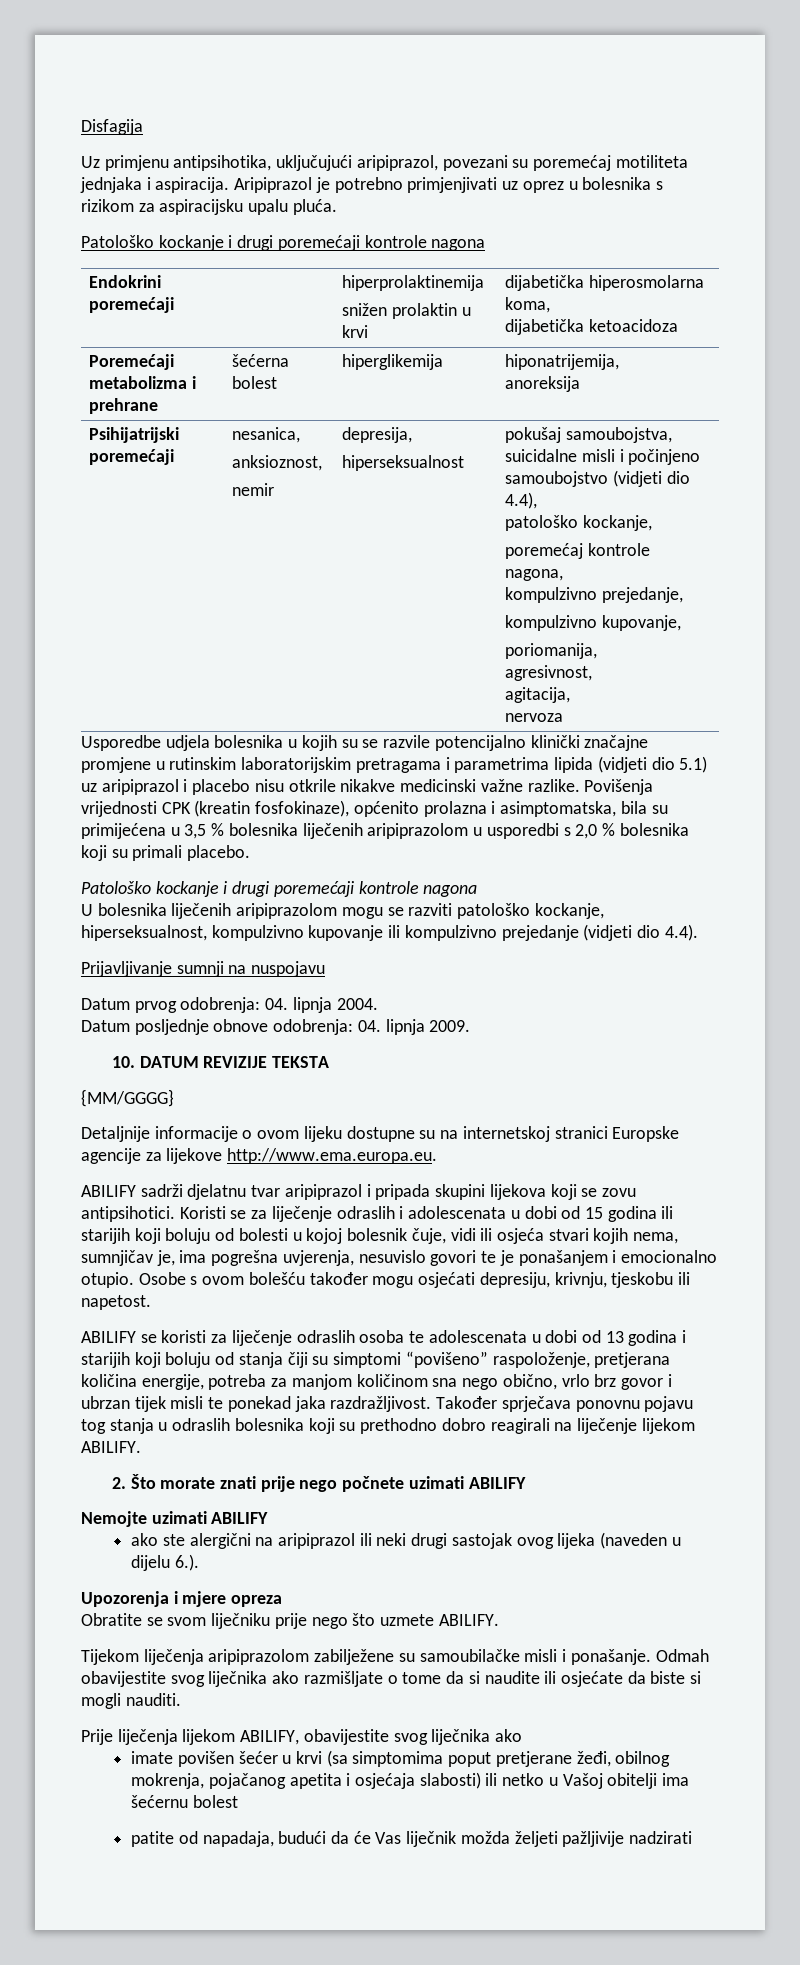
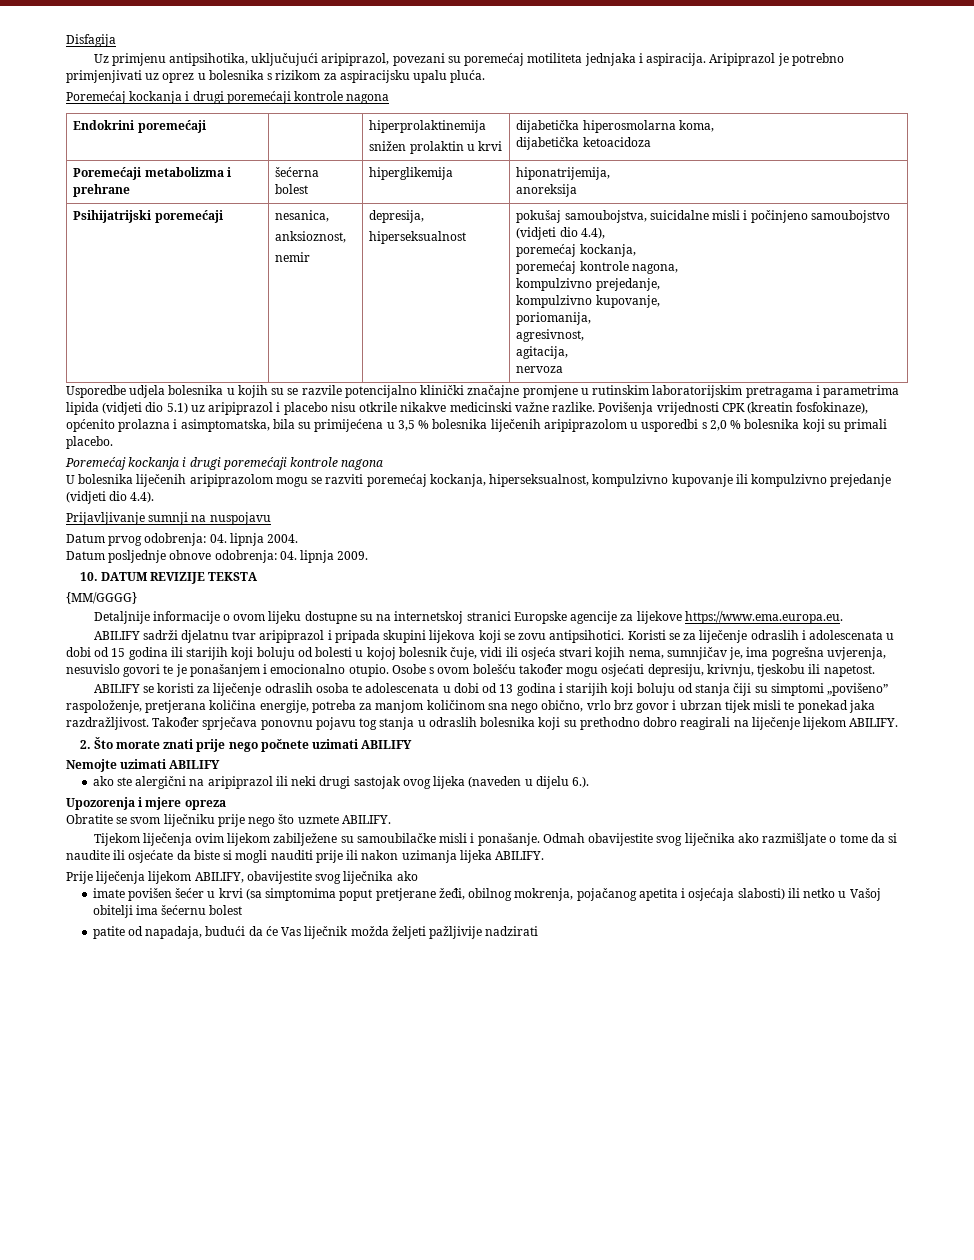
[81,235,224,251] Patološko kockanje -> [66,91,183,104] Poremećaj kockanja
[505,515,652,531] patološko kockanje, -> [516,244,636,257] poremećaj kockanja,
[81,881,219,897] Patološko kockanje -> [65,457,180,470] Poremećaj kockanja
[457,903,604,919] patološko kockanje, -> [366,474,486,487] poremećaj kockanja,
[227,1148,438,1164] http://www.ema.europa.eu. -> [684,611,843,624] https://www.ema.europa.eu.
[405,1351,488,1368] “povišeno” -> [827,683,889,696] „povišeno”
[208,1649,310,1665] aripiprazolom -> [194,833,271,846] ovim lijekom
[125,1693,181,1706] nauditi. -> [270,850,545,863] nauditi prije ili nakon uzimanja lijeka ABILIFY.

